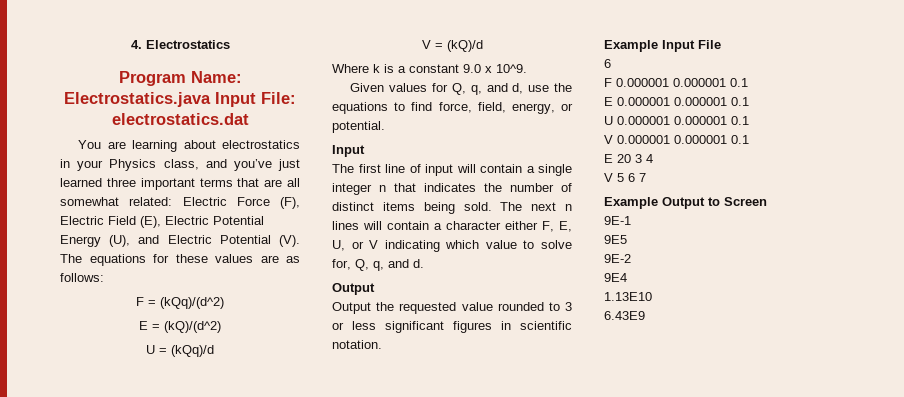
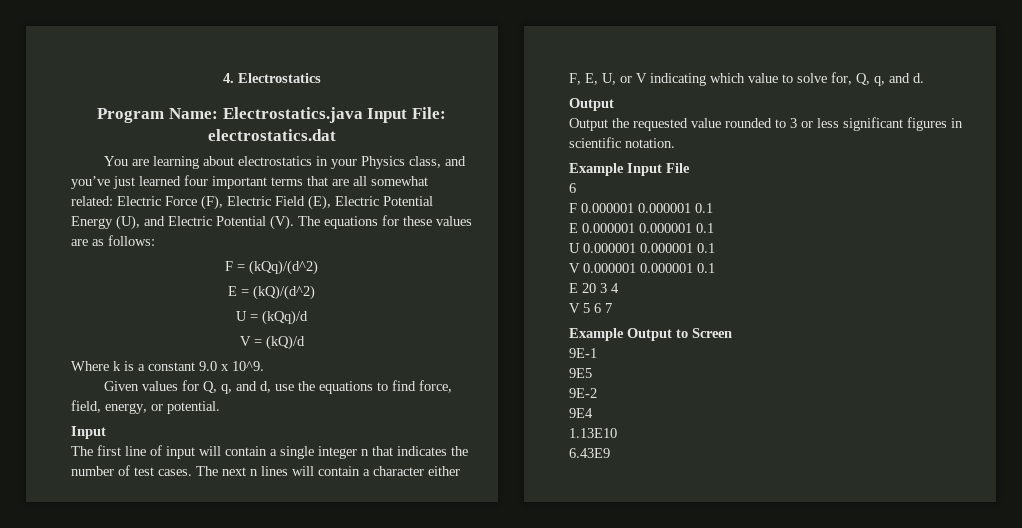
[106,178,136,187] three -> [184,175,208,186] four
[332,202,492,214] distinct items being sold. -> [134,467,192,476] test cases.

